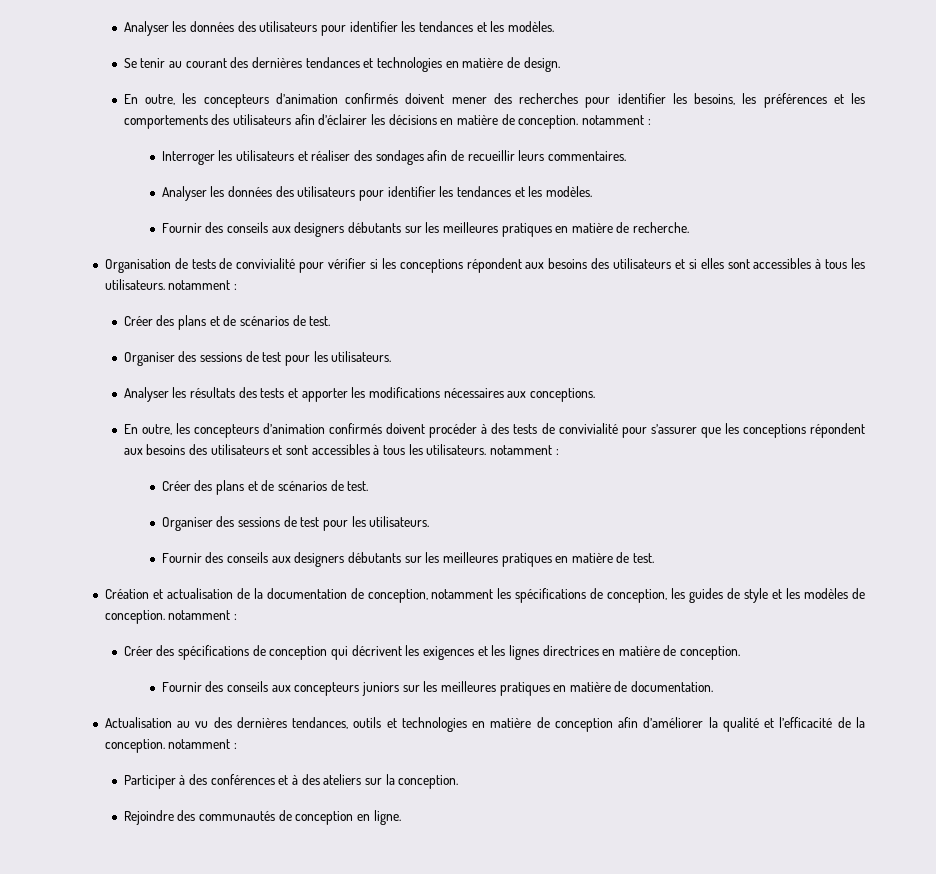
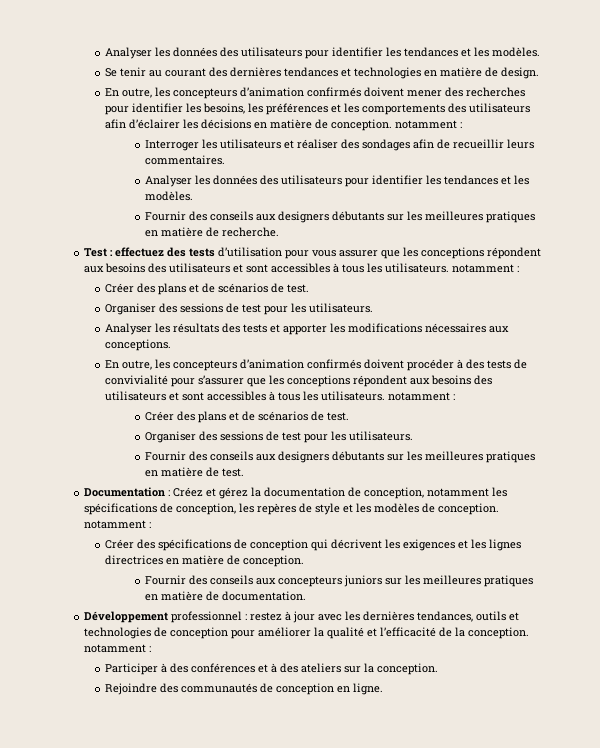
[104,258,724,273] Organisation de tests de convivialité pour vérifier si les conceptions répondent aux besoins des utilisateurs et si elles -> [84,247,542,259] [84,263,244,273] Test : effectuez des tests d’utilisation pour vous assurer que les conceptions répondent aux besoins des utilisateurs et
[104,588,250,599] Création et actualisation de -> [84,487,249,499] Documentation : Créez et gérez
[689,588,724,603] guides -> [257,503,297,515] repères
[104,717,232,728] Actualisation au vu des -> [84,611,361,623] Développement professionnel : restez à jour avec les
[472,717,704,732] en matière de conception afin d’améliorer -> [154,627,312,639] de conception pour améliorer

